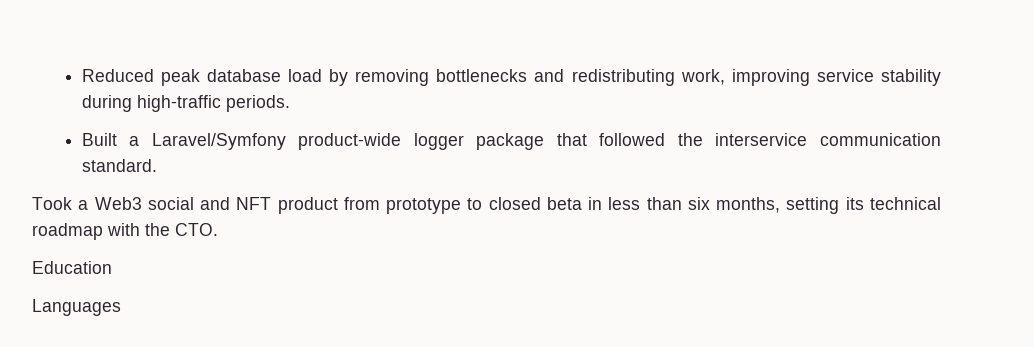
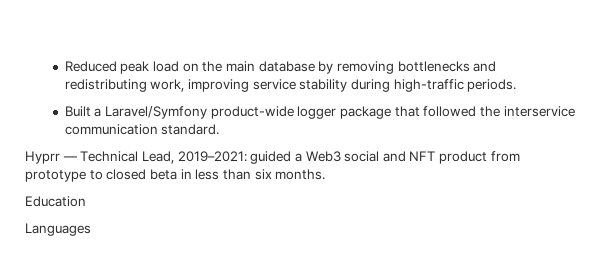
[206,69,323,82] database load -> [153,61,315,72] load on the main database
[32,197,72,210] Took -> [25,151,292,164] Hyprr — Technical Lead, 2019–2021: guided
[716,197,942,214] [32,223,218,240] months, setting its technical roadmap with the CTO. -> [275,169,326,180] months.

